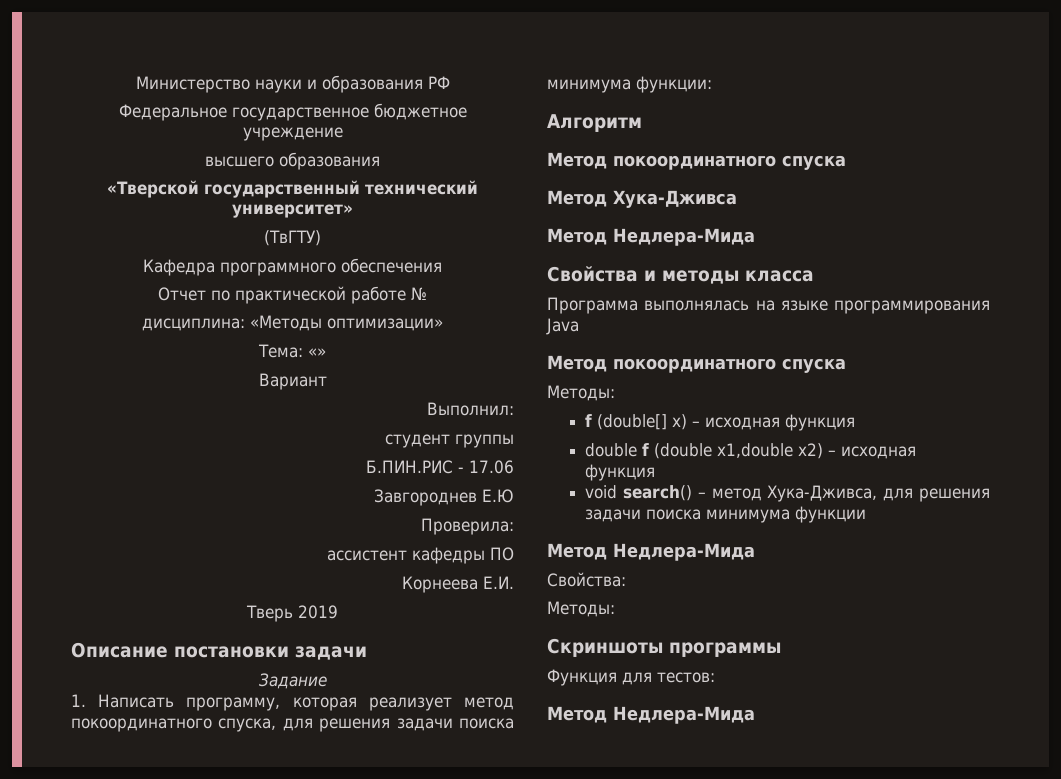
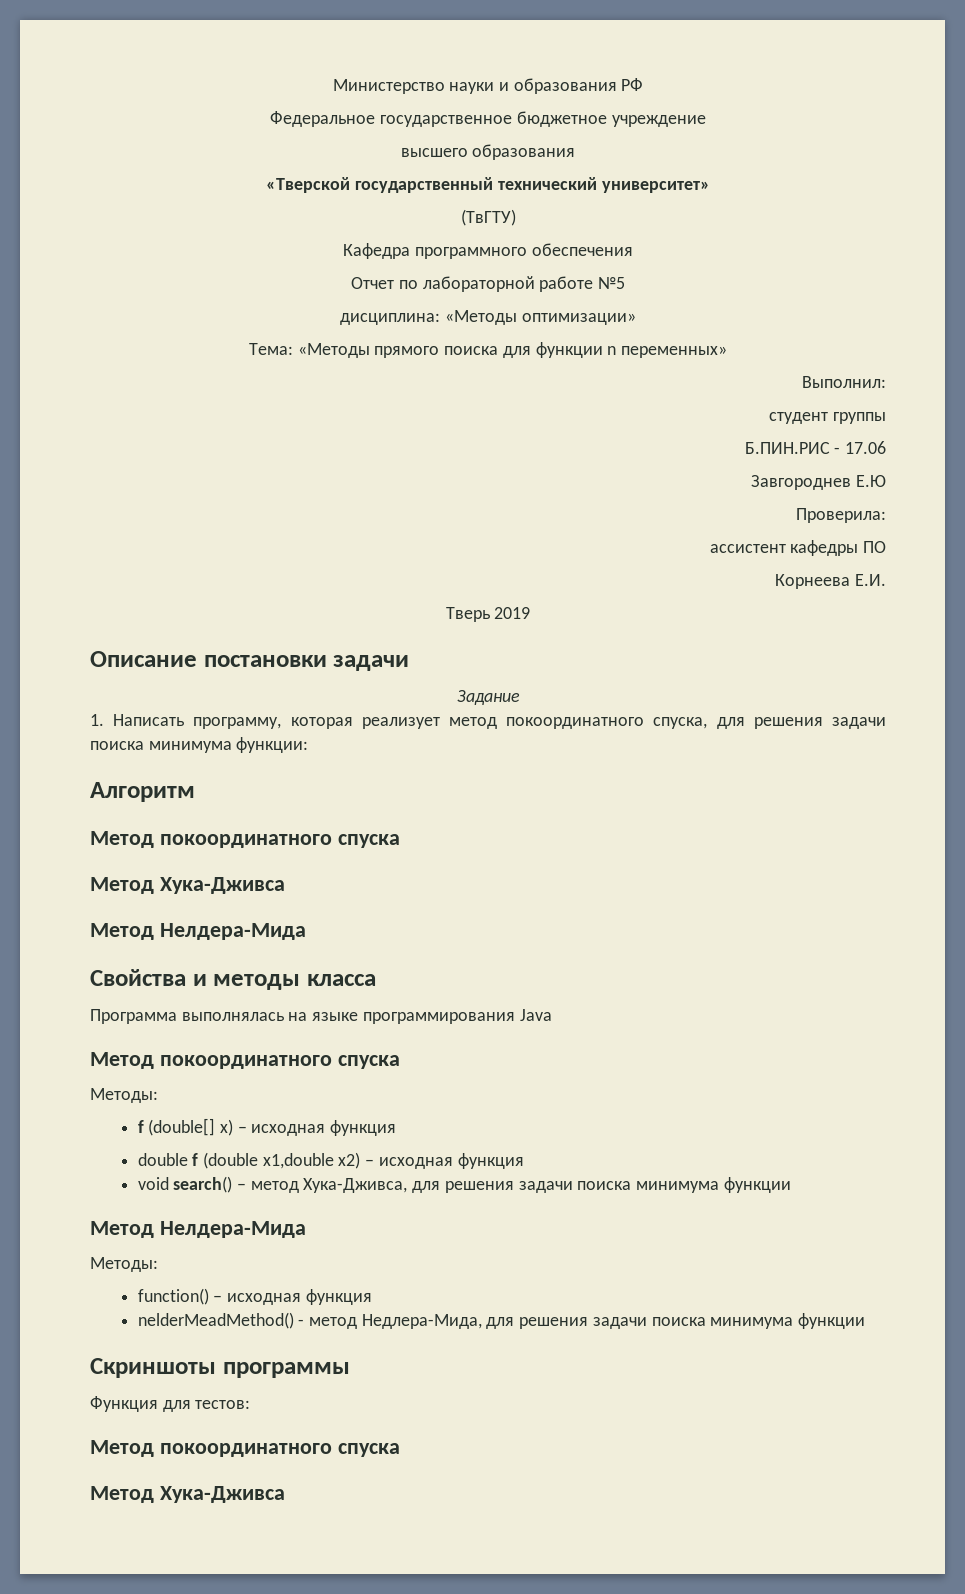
[235,286,427,304] практической работе № -> [422,276,625,292] лабораторной работе №5
[308,348,326,357] [258,373,327,390] «» // Вариант -> [297,342,728,358] «Методы прямого поиска для функции n переменных»
[613,228,755,246] Недлера-Мида -> [159,923,306,940] Нелдера-Мида
[613,543,755,561] [547,572,626,587] [547,601,615,617] Недлера-Мида // Свойства: // Методы: -> [159,1221,306,1238] [90,1257,158,1272] [137,1288,372,1305] [137,1312,866,1329] Нелдера-Мида // Методы: // function() – исходная функция // nelderMeadMethod() - метод Недлера-Мида, для решения задачи поиска минимума функции
[613,706,755,724] Недлера-Мида -> [159,1443,400,1457] [90,1486,285,1503] покоординатного спуска // Метод Хука-Дживса

